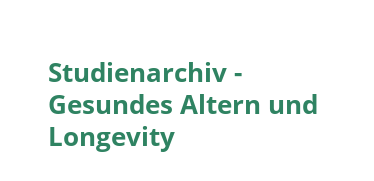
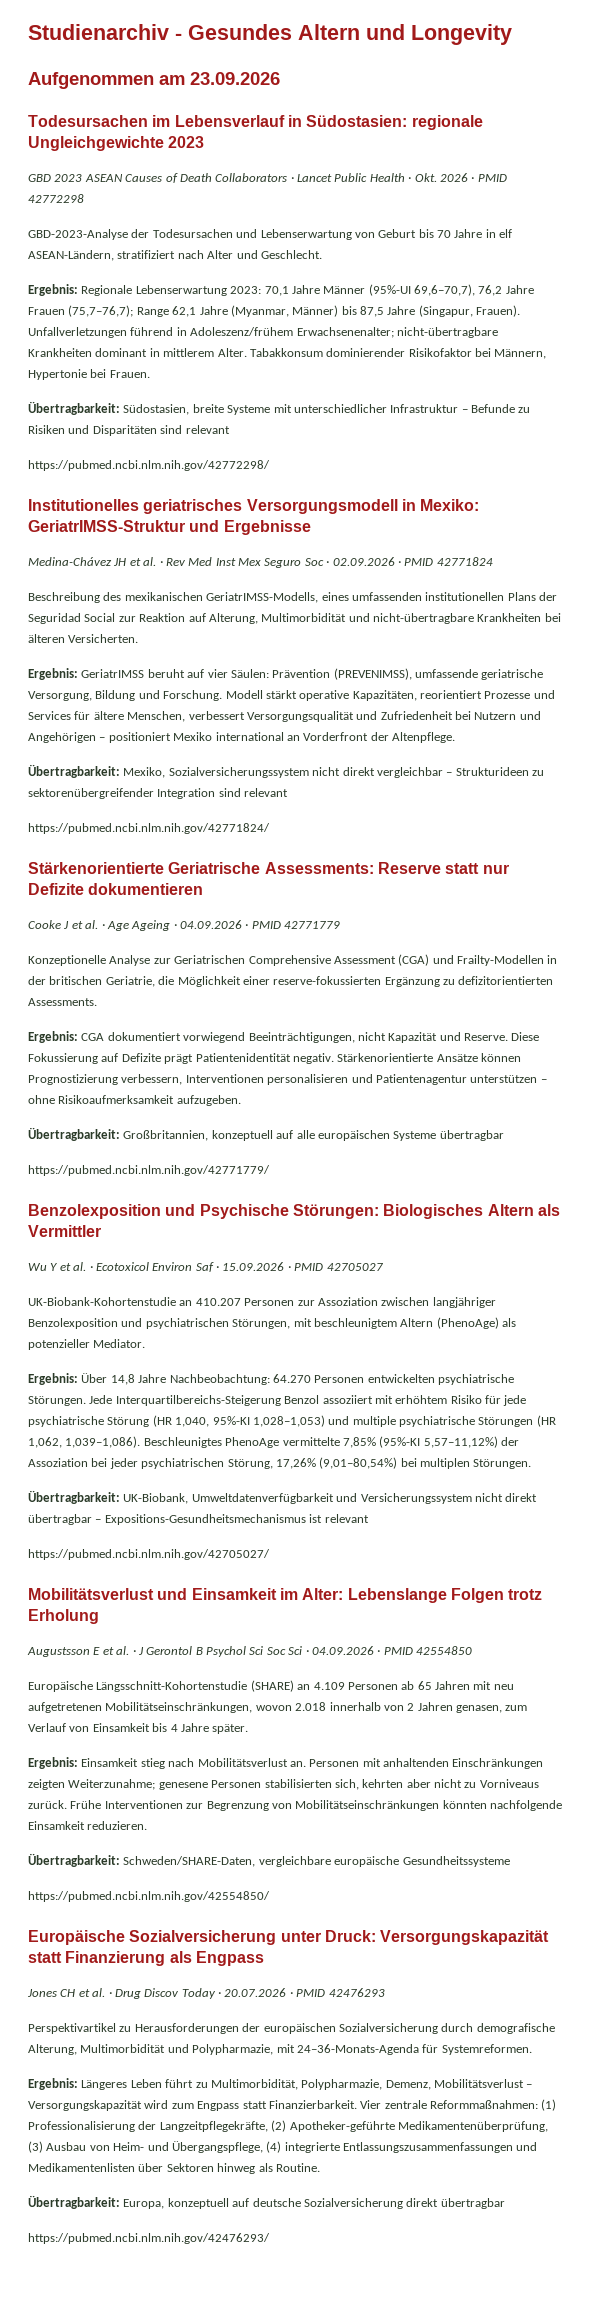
(175, 139) none -> [28,72,280,89] [28,115,483,130] [28,136,205,151] [28,173,507,183] [28,194,84,203] [28,229,513,240] [28,250,322,261] [28,284,534,296] [28,305,521,317] [28,327,498,338] [28,348,547,359] [28,369,150,380] [28,401,531,415] [28,425,230,436] [28,460,270,471] [28,499,480,514] [28,520,311,535] [28,557,493,568] [28,592,557,603] [28,613,561,624] [28,634,139,643] [28,668,544,680] [28,690,555,701] [28,711,541,722] [28,732,455,743] [28,764,544,778] [28,788,289,799] [28,823,270,834] [28,862,509,874] [28,883,204,895] [28,920,341,931] [28,954,558,966] [28,976,554,987] [28,998,97,1006] [28,1031,540,1043] [28,1053,521,1064] [28,1074,547,1085] [28,1095,241,1106] [28,1127,504,1141] [28,1165,270,1176] [28,1204,560,1219] [28,1225,101,1237] [28,1262,383,1272] [28,1297,496,1308] [28,1317,516,1329] [28,1339,146,1350] [28,1373,514,1385] [28,1395,527,1406] [28,1415,556,1427] [28,1436,519,1448] [28,1457,532,1469] [28,1490,538,1504] [28,1514,369,1525] [28,1549,270,1560] [28,1588,543,1603] [28,1609,99,1624] [27,1646,472,1657] [28,1680,514,1692] [28,1702,528,1713] [28,1723,249,1734] [28,1757,544,1769] [28,1779,539,1790] [28,1800,562,1811] [28,1821,148,1830] [28,1853,510,1867] [28,1891,270,1902] [28,1930,550,1945] [28,1951,264,1966] [27,1988,385,1999] [28,2023,555,2034] [28,2044,532,2055] [28,2078,533,2090] [28,2099,557,2111] [28,2120,548,2132] [28,2141,538,2153] [28,2163,320,2174] [28,2195,505,2209] [28,2233,270,2244] // Aufgenommen am 23.09.2026 // Todesursachen im Lebensverlauf in Südostasien: regionale Ungleichgewichte 2023 // GBD 2023 ASEAN Causes of Death Collaborators · Lancet Public Health · Okt. 2026 · PMID 42772298 // GBD-2023-Analyse der Todesursachen und Lebenserwartung von Geburt bis 70 Jahre in elf ASEAN-Ländern, stratifiziert nach Alter und Geschlecht. // Ergebnis: Regionale Lebenserwartung 2023: 70,1 Jahre Männer (95%-UI 69,6–70,7), 76,2 Jahre Frauen (75,7–76,7); Range 62,1 Jahre (Myanmar, Männer) bis 87,5 Jahre (Singapur, Frauen). Unfallverletzungen führend in Adoleszenz/frühem Erwachsenenalter; nicht-übertragbare Krankheiten dominant in mittlerem Alter. Tabakkonsum dominierender Risikofaktor bei Männern, Hypertonie bei Frauen. // Übertragbarkeit: Südostasien, breite Systeme mit unterschiedlicher Infrastruktur – Befunde zu Risiken und Disparitäten sind relevant // https://pubmed.ncbi.nlm.nih.gov/42772298/ // Institutionelles geriatrisches Versorgungsmodell in Mexiko: GeriatrIMSS-Struktur und Ergebnisse // Medina-Chávez JH et al. · Rev Med Inst Mex Seguro Soc · 02.09.2026 · PMID 42771824 // Beschreibung des mexikanischen GeriatrIMSS-Modells, eines umfassenden institutionellen Plans der Seguridad Social zur Reaktion auf Alterung, Multimorbidität und nicht-übertragbare Krankheiten bei älteren Versicherten. // Ergebnis: GeriatrIMSS beruht auf vier Säulen: Prävention (PREVENIMSS), umfassende geriatrische Versorgung, Bildung und Forschung. Modell stärkt operative Kapazitäten, reorientiert Prozesse und Services für ältere Menschen, verbessert Versorgungsqualität und Zufriedenheit bei Nutzern und Angehörigen – positioniert Mexiko international an Vorderfront der Altenpflege. // Übertragbarkeit: Mexiko, Sozialversicherungssystem nicht direkt vergleichbar – Strukturideen zu sektorenübergreifender Integration sind relevant // https://pubmed.ncbi.nlm.nih.gov/42771824/ // Stärkenorientierte Geriatrische Assessments: Reserve statt nur Defizite dokumentieren // Cooke J et al. · Age Ageing · 04.09.2026 · PMID 42771779 // Konzeptionelle Analyse zur Geriatrischen Comprehensive Assessment (CGA) und Frailty-Modellen in der britischen Geriatrie, die Möglichkeit einer reserve-fokussierten Ergänzung zu defizitorientierten Assessments. // Ergebnis: CGA dokumentiert vorwiegend Beeinträchtigungen, nicht Kapazität und Reserve. Diese Fokussierung auf Defizite prägt Patientenidentität negativ. Stärkenorientierte Ansätze können Prognostizierung verbessern, Interventionen personalisieren und Patientenagentur unterstützen – ohne Risikoaufmerksamkeit aufzugeben. // Übertragbarkeit: Großbritannien, konzeptuell auf alle europäischen Systeme übertragbar // https://pubmed.ncbi.nlm.nih.gov/42771779/ // Benzolexposition und Psychische Störungen: Biologisches Altern als Vermittler // Wu Y et al. · Ecotoxicol Environ Saf · 15.09.2026 · PMID 42705027 // UK-Biobank-Kohortenstudie an 410.207 Personen zur Assoziation zwischen langjähriger Benzolexposition und psychiatrischen Störungen, mit beschleunigtem Altern (PhenoAge) als potenzieller Mediator. // Ergebnis: Über 14,8 Jahre Nachbeobachtung: 64.270 Personen entwickelten psychiatrische Störungen. Jede Interquartilbereichs-Steigerung Benzol assoziiert mit erhöhtem Risiko für jede psychiatrische Störung (HR 1,040, 95%-KI 1,028–1,053) und multiple psychiatrische Störungen (HR 1,062, 1,039–1,086). Beschleunigtes PhenoAge vermittelte 7,85% (95%-KI 5,57–11,12%) der Assoziation bei jeder psychiatrischen Störung, 17,26% (9,01–80,54%) bei multiplen Störungen. // Übertragbarkeit: UK-Biobank, Umweltdatenverfügbarkeit und Versicherungssystem nicht direkt übertragbar – Expositions-Gesundheitsmechanismus ist relevant // https://pubmed.ncbi.nlm.nih.gov/42705027/ // Mobilitätsverlust und Einsamkeit im Alter: Lebenslange Folgen trotz Erholung // Augustsson E et al. · J Gerontol B Psychol Sci Soc Sci · 04.09.2026 · PMID 42554850 // Europäische Längsschnitt-Kohortenstudie (SHARE) an 4.109 Personen ab 65 Jahren mit neu aufgetretenen Mobilitätseinschränkungen, wovon 2.018 innerhalb von 2 Jahren genasen, zum Verlauf von Einsamkeit bis 4 Jahre später. // Ergebnis: Einsamkeit stieg nach Mobilitätsverlust an. Personen mit anhaltenden Einschränkungen zeigten Weiterzunahme; genesene Personen stabilisierten sich, kehrten aber nicht zu Vorniveaus zurück. Frühe Interventionen zur Begrenzung von Mobilitätseinschränkungen könnten nachfolgende Einsamkeit reduzieren. // Übertragbarkeit: Schweden/SHARE-Daten, vergleichbare europäische Gesundheitssysteme // https://pubmed.ncbi.nlm.nih.gov/42554850/ // Europäische Sozialversicherung unter Druck: Versorgungskapazität statt Finanzierung als Engpass // Jones CH et al. · Drug Discov Today · 20.07.2026 · PMID 42476293 // Perspektivartikel zu Herausforderungen der europäischen Sozialversicherung durch demografische Alterung, Multimorbidität und Polypharmazie, mit 24–36-Monats-Agenda für Systemreformen. // Ergebnis: Längeres Leben führt zu Multimorbidität, Polypharmazie, Demenz, Mobilitätsverlust – Versorgungskapazität wird zum Engpass statt Finanzierbarkeit. Vier zentrale Reformmaßnahmen: (1) Professionalisierung der Langzeitpflegekräfte, (2) Apotheker-geführte Medikamentenüberprüfung, (3) Ausbau von Heim- und Übergangspflege, (4) integrierte Entlassungszusammenfassungen und Medikamentenlisten über Sektoren hinweg als Routine. // Übertragbarkeit: Europa, konzeptuell auf deutsche Sozialversicherung direkt übertragbar // https://pubmed.ncbi.nlm.nih.gov/42476293/

